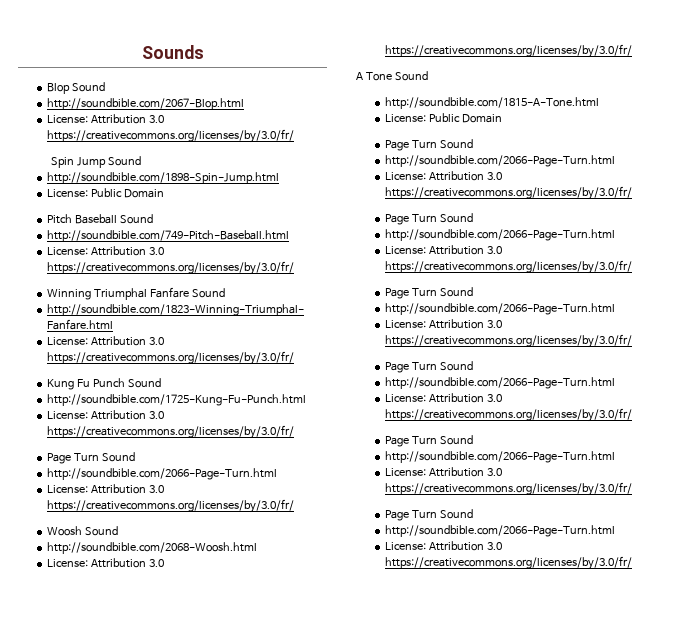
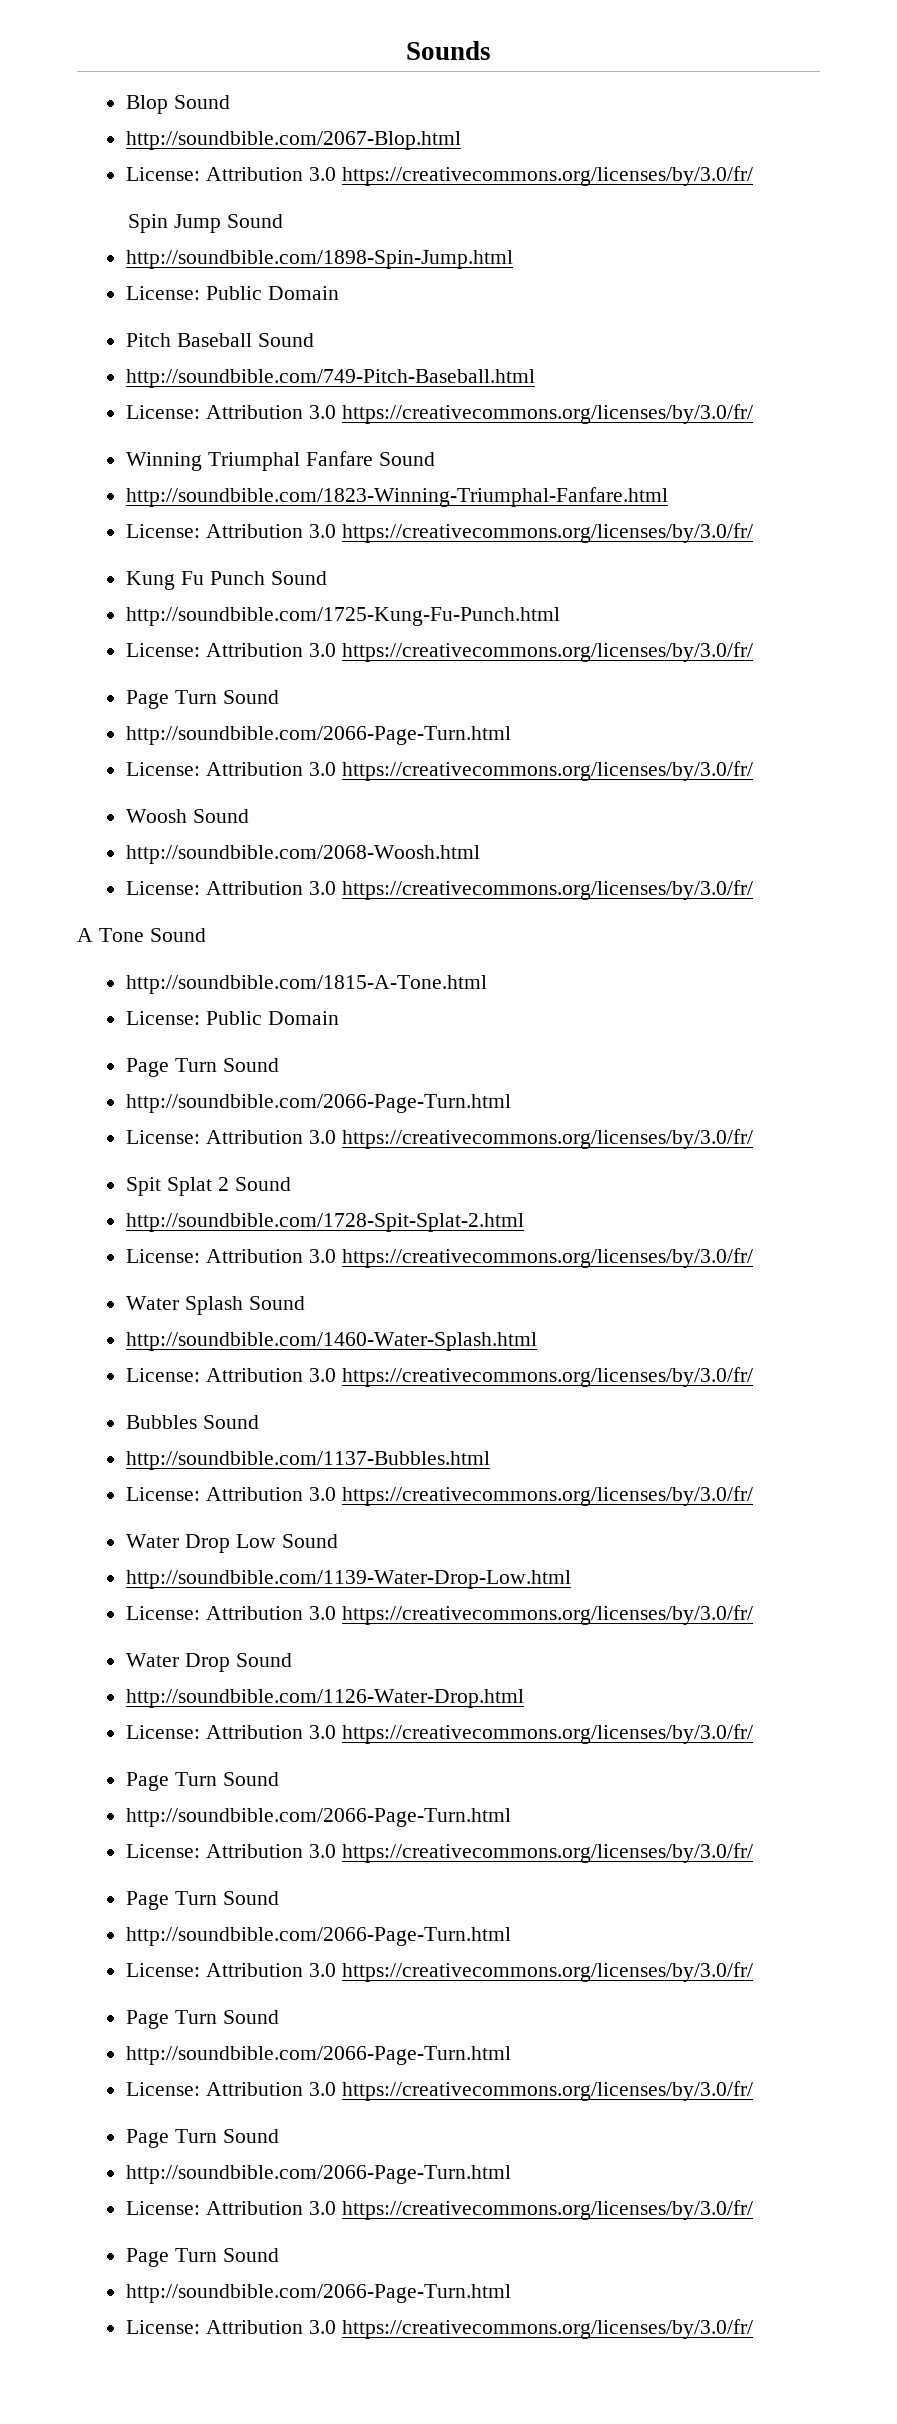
(632, 193) none -> [126,1177,291,1196] [126,1213,525,1232] [126,1248,753,1268] [126,1296,305,1315] [126,1332,538,1351] [126,1367,753,1387] [126,1415,259,1429] [126,1451,491,1470] [126,1486,753,1506] [126,1534,338,1553] [126,1570,572,1589] [126,1605,753,1625] [126,1653,292,1672] [126,1689,525,1708] [126,1724,753,1744] // Spit Splat 2 Sound // http://soundbible.com/1728-Spit-Splat-2.html // License: Attribution 3.0 https://creativecommons.org/licenses/by/3.0/fr/ // Water Splash Sound // http://soundbible.com/1460-Water-Splash.html // License: Attribution 3.0 https://creativecommons.org/licenses/by/3.0/fr/ // Bubbles Sound // http://soundbible.com/1137-Bubbles.html // License: Attribution 3.0 https://creativecommons.org/licenses/by/3.0/fr/ // Water Drop Low Sound // http://soundbible.com/1139-Water-Drop-Low.html // License: Attribution 3.0 https://creativecommons.org/licenses/by/3.0/fr/ // Water Drop Sound // http://soundbible.com/1126-Water-Drop.html // License: Attribution 3.0 https://creativecommons.org/licenses/by/3.0/fr/

